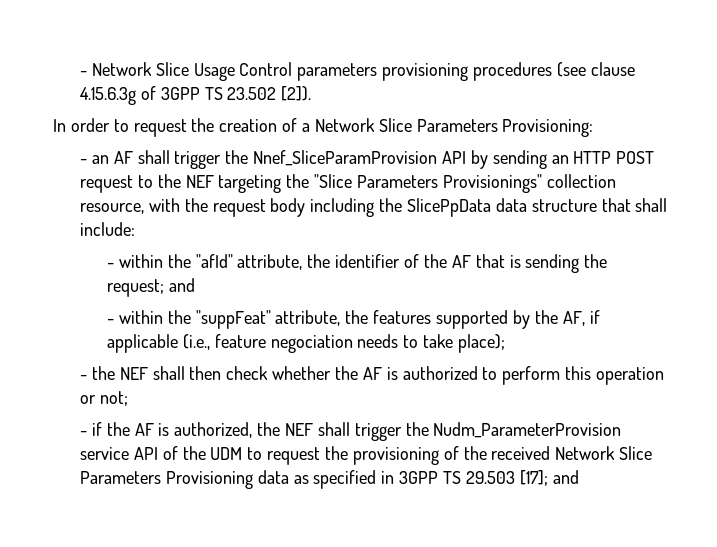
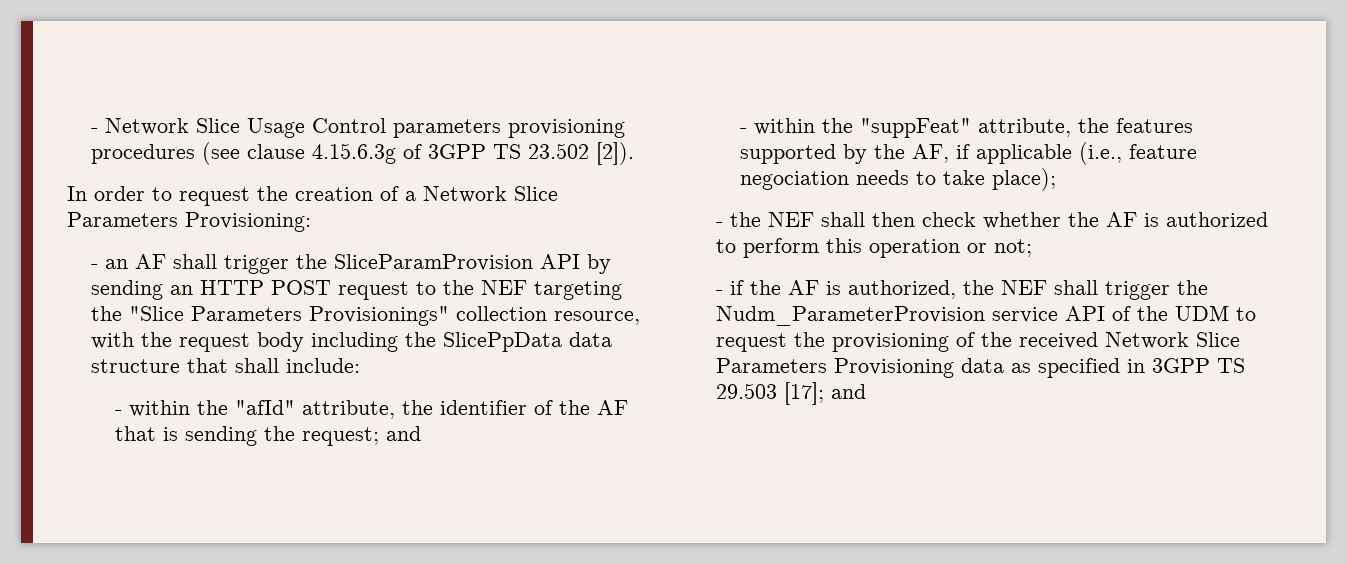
[253,150,438,166] Nnef_SliceParamProvision -> [333,254,533,271] SliceParamProvision

